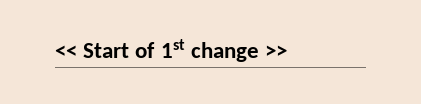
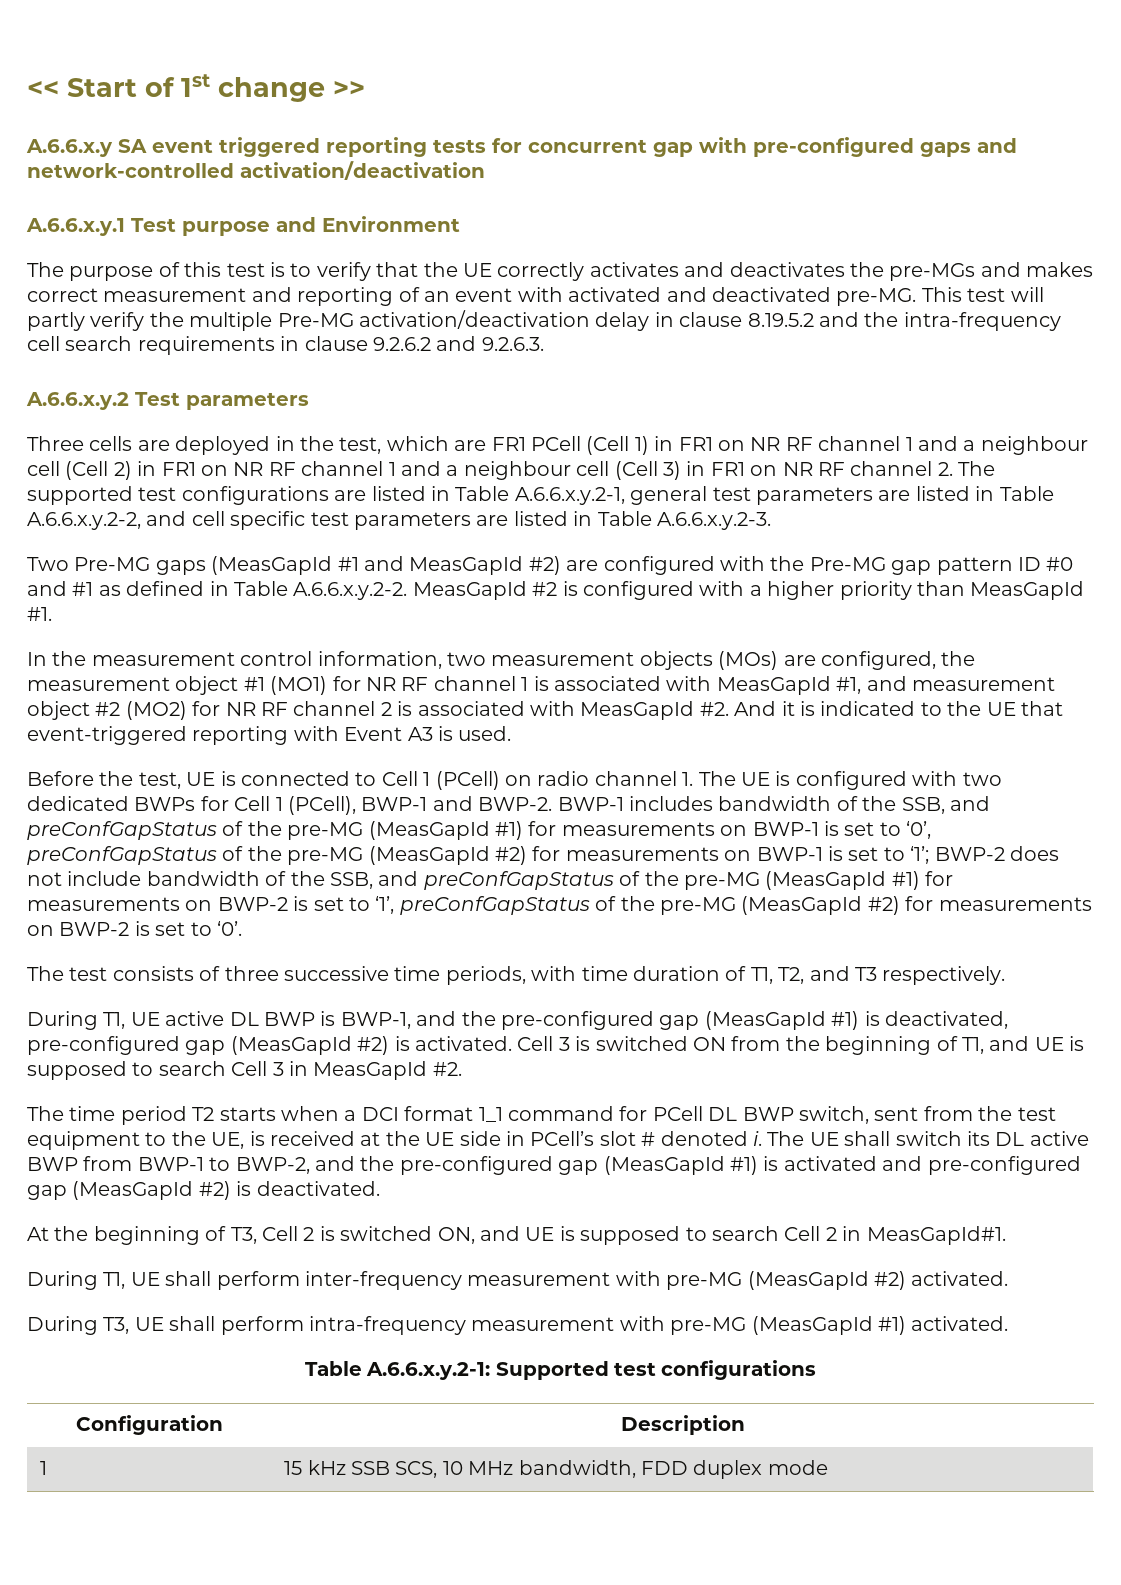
(288, 51) none -> [26,137,1017,157] [27,161,485,180] [26,216,460,236] [27,262,1094,281] [27,287,1044,306] [27,310,1061,331] [27,336,544,355] [26,392,309,410] [27,436,1088,455] [27,461,996,480] [27,486,1054,505] [27,511,771,530] [27,556,1074,575] [27,581,1085,600] [27,607,52,621] [27,651,976,670] [27,676,1055,695] [27,701,1063,720] [27,726,512,745] [27,771,1002,790] [27,796,990,815] [27,821,932,840] [27,846,1059,865] [27,871,954,890] [27,896,1092,915] [27,921,243,936] [27,966,1006,985] [27,1011,1008,1030] [27,1036,1085,1055] [27,1061,462,1080] [27,1106,1056,1125] [27,1131,1089,1150] [27,1156,1081,1175] [27,1181,380,1200] [27,1226,1006,1245] [27,1271,1009,1290] [27,1316,1009,1335] [304,1360,817,1380] [76,1415,223,1435] [620,1415,745,1435] [40,1461,48,1475] [284,1460,828,1479] // A.6.6.x.y SA event triggered reporting tests for concurrent gap with pre-configured gaps and network-controlled activation/deactivation // A.6.6.x.y.1 Test purpose and Environment // The purpose of this test is to verify that the UE correctly activates and deactivates the pre-MGs and makes correct measurement and reporting of an event with activated and deactivated pre-MG. This test will partly verify the multiple Pre-MG activation/deactivation delay in clause 8.19.5.2 and the intra-frequency cell search requirements in clause 9.2.6.2 and 9.2.6.3. // A.6.6.x.y.2 Test parameters // Three cells are deployed in the test, which are FR1 PCell (Cell 1) in FR1 on NR RF channel 1 and a neighbour cell (Cell 2) in FR1 on NR RF channel 1 and a neighbour cell (Cell 3) in FR1 on NR RF channel 2. The supported test configurations are listed in Table A.6.6.x.y.2-1, general test parameters are listed in Table A.6.6.x.y.2-2, and cell specific test parameters are listed in Table A.6.6.x.y.2-3. // Two Pre-MG gaps (MeasGapId #1 and MeasGapId #2) are configured with the Pre-MG gap pattern ID #0 and #1 as defined in Table A.6.6.x.y.2-2. MeasGapId #2 is configured with a higher priority than MeasGapId #1. // In the measurement control information, two measurement objects (MOs) are configured, the measurement object #1 (MO1) for NR RF channel 1 is associated with MeasGapId #1, and measurement object #2 (MO2) for NR RF channel 2 is associated with MeasGapId #2. And it is indicated to the UE that event-triggered reporting with Event A3 is used. // Before the test, UE is connected to Cell 1 (PCell) on radio channel 1. The UE is configured with two dedicated BWPs for Cell 1 (PCell), BWP-1 and BWP-2. BWP-1 includes bandwidth of the SSB, and preConfGapStatus of the pre-MG (MeasGapId #1) for measurements on BWP-1 is set to ‘0’, preConfGapStatus of the pre-MG (MeasGapId #2) for measurements on BWP-1 is set to ‘1’; BWP-2 does not include bandwidth of the SSB, and preConfGapStatus of the pre-MG (MeasGapId #1) for measurements on BWP-2 is set to ‘1’, preConfGapStatus of the pre-MG (MeasGapId #2) for measurements on BWP-2 is set to ‘0’. // The test consists of three successive time periods, with time duration of T1, T2, and T3 respectively. // During T1, UE active DL BWP is BWP-1, and the pre-configured gap (MeasGapId #1) is deactivated, pre-configured gap (MeasGapId #2) is activated. Cell 3 is switched ON from the beginning of T1, and UE is supposed to search Cell 3 in MeasGapId #2. // The time period T2 starts when a DCI format 1_1 command for PCell DL BWP switch, sent from the test equipment to the UE, is received at the UE side in PCell’s slot # denoted i. The UE shall switch its DL active BWP from BWP-1 to BWP-2, and the pre-configured gap (MeasGapId #1) is activated and pre-configured gap (MeasGapId #2) is deactivated. // At the beginning of T3, Cell 2 is switched ON, and UE is supposed to search Cell 2 in MeasGapId#1. // During T1, UE shall perform inter-frequency measurement with pre-MG (MeasGapId #2) activated. // During T3, UE shall perform intra-frequency measurement with pre-MG (MeasGapId #1) activated. // Table A.6.6.x.y.2-1: Supported test configurations // Configuration | Description // 1 | 15 kHz SSB SCS, 10 MHz bandwidth, FDD duplex mode

